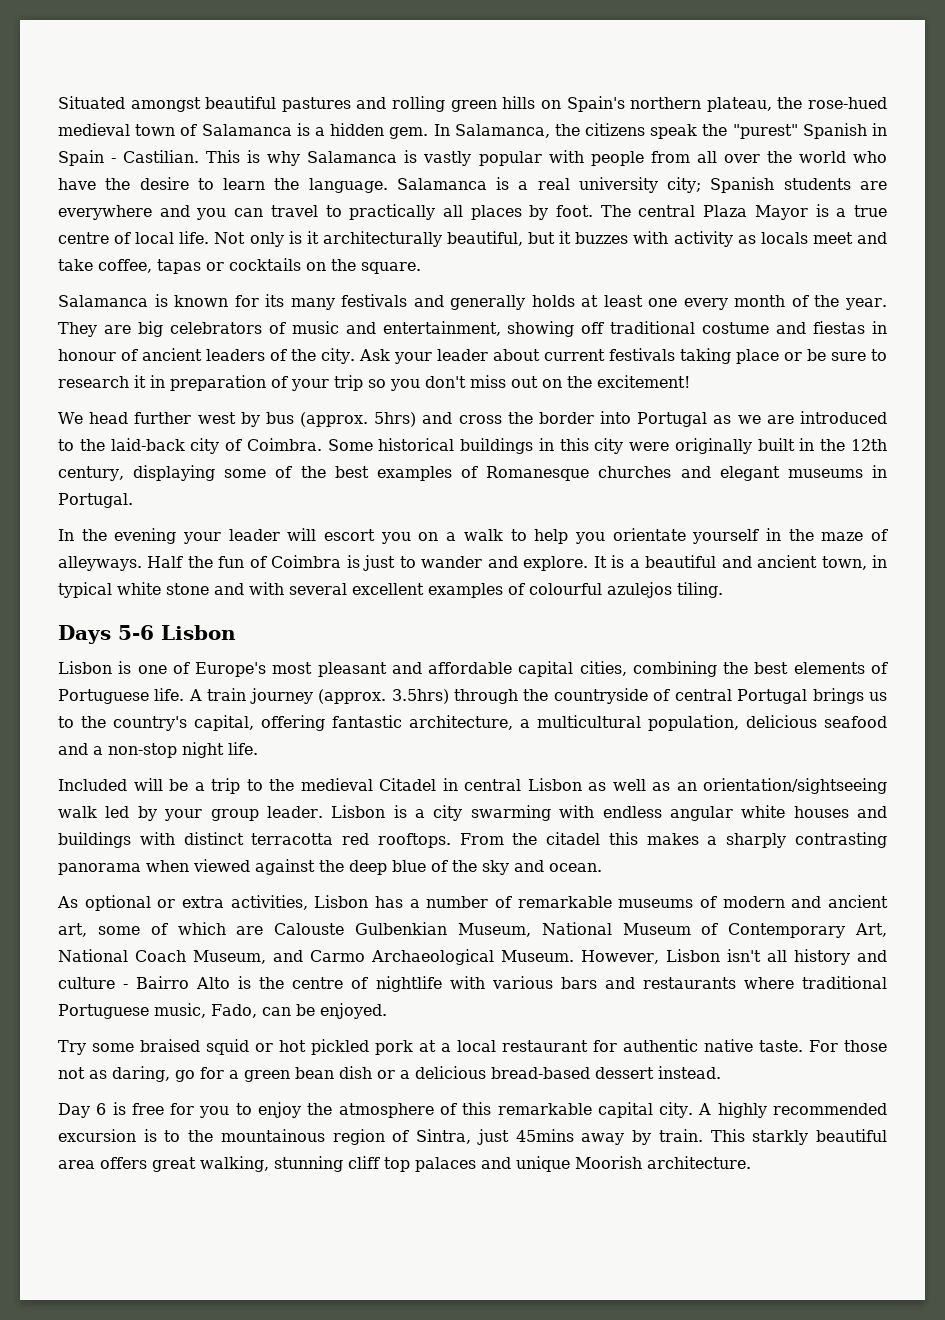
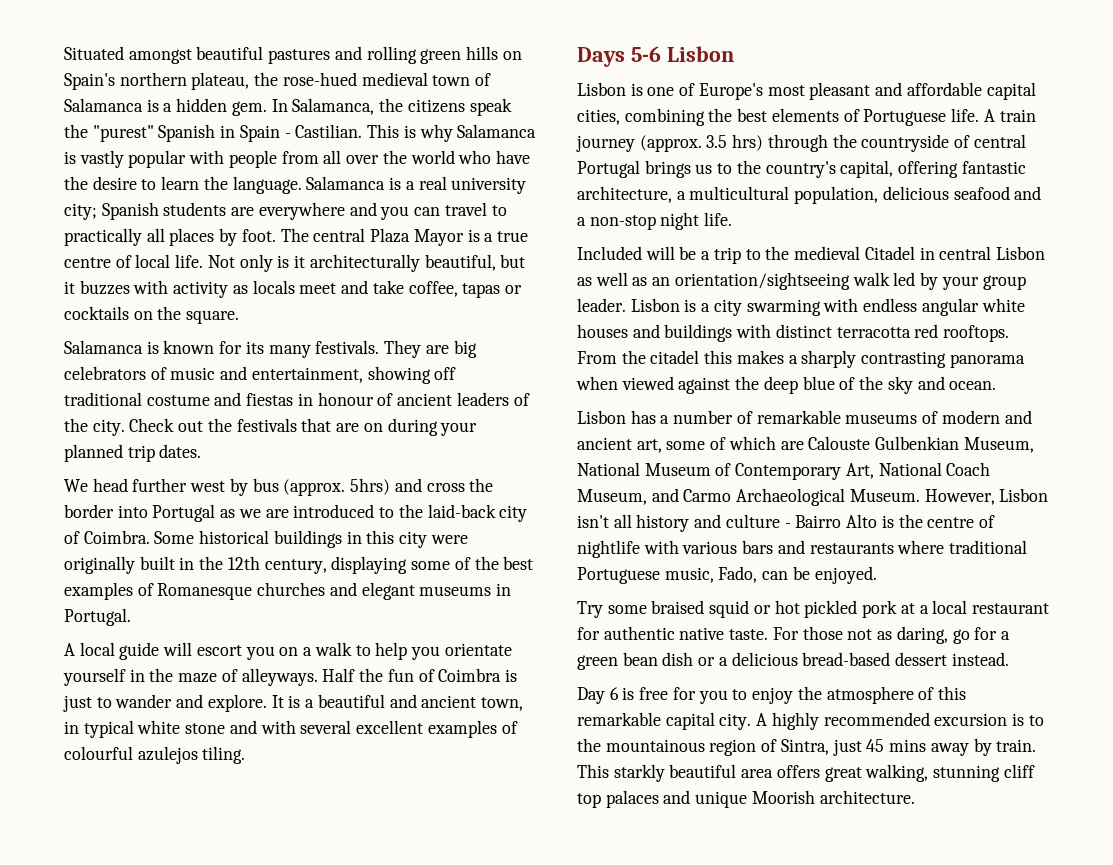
[341,294,888,310] festivals and generally holds at least one every month of the year. -> [315,340,380,354] festivals.
[358,348,887,364] [58,375,690,391] Ask your leader about current festivals taking place or be sure to research it in preparation of your trip so you don't miss out on the excitement! -> [129,418,478,436] [64,444,202,462] Check out the festivals that are on during your planned trip dates.
[58,528,280,544] In the evening your leader -> [64,642,160,660] A local guide
[391,689,449,704] 3.5hrs) -> [706,134,764,151] 3.5 hrs)
[57,895,308,911] As optional or extra activities, -> (997, 385) none
[515,1129,574,1142] 45mins -> [866,739,927,752] 45 mins

